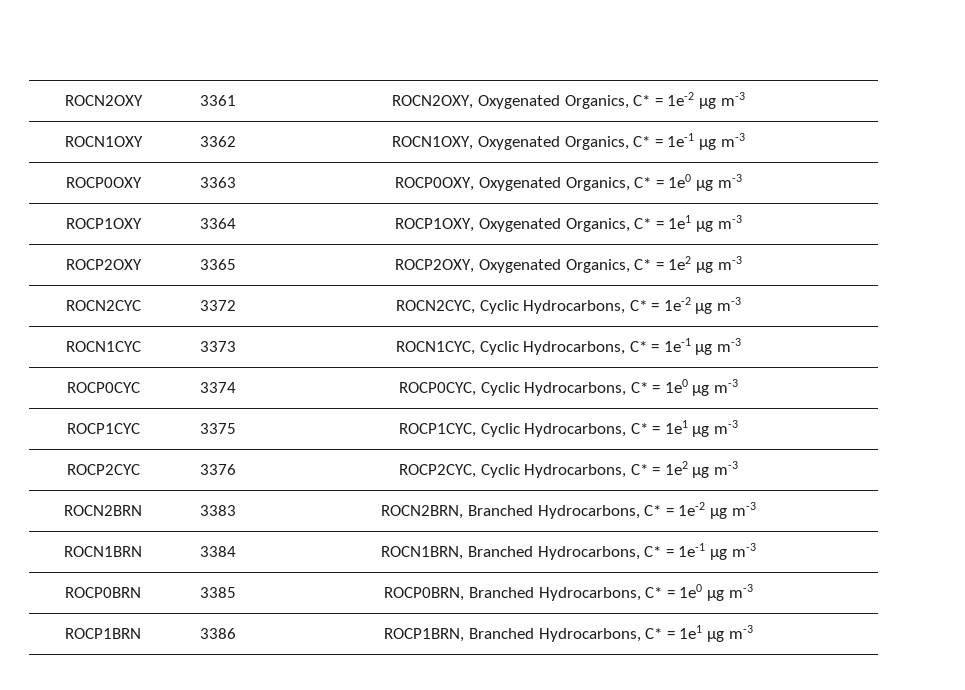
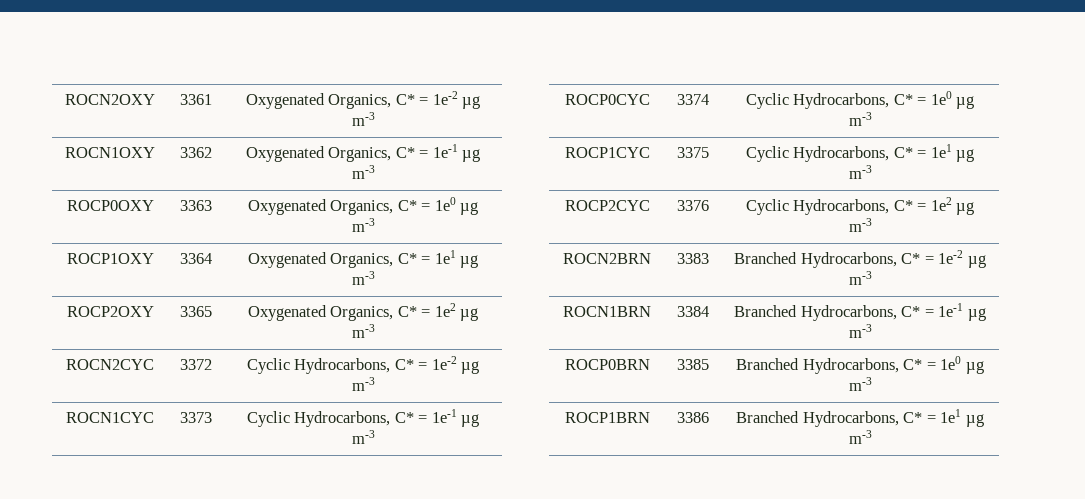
[392,95,474,109] ROCN2OXY, -> (212, 99) none
[392,136,474,150] ROCN1OXY, -> (212, 152) none
[395,177,475,191] ROCP0OXY, -> (212, 205) none
[395,218,475,232] ROCP1OXY, -> (212, 258) none
[395,259,475,273] ROCP2OXY, -> (212, 311) none
[395,300,475,314] ROCN2CYC, -> (212, 364) none
[395,341,475,355] ROCN1CYC, -> (212, 417) none
[398,382,476,396] ROCP0CYC, -> (709, 99) none
[398,423,476,437] ROCP1CYC, -> (709, 152) none
[398,464,476,478] ROCP2CYC, -> (709, 205) none
[381,505,464,519] ROCN2BRN, -> (709, 258) none
[381,546,464,560] ROCN1BRN, -> (709, 311) none
[384,587,465,601] ROCP0BRN, -> (709, 364) none
[384,628,465,642] ROCP1BRN, -> (709, 417) none

